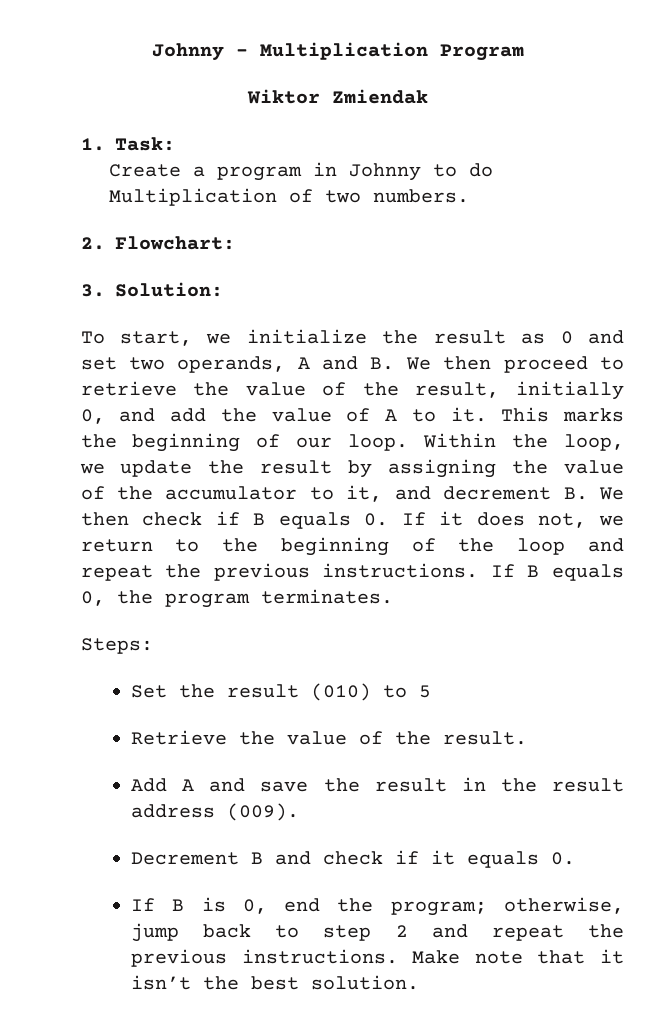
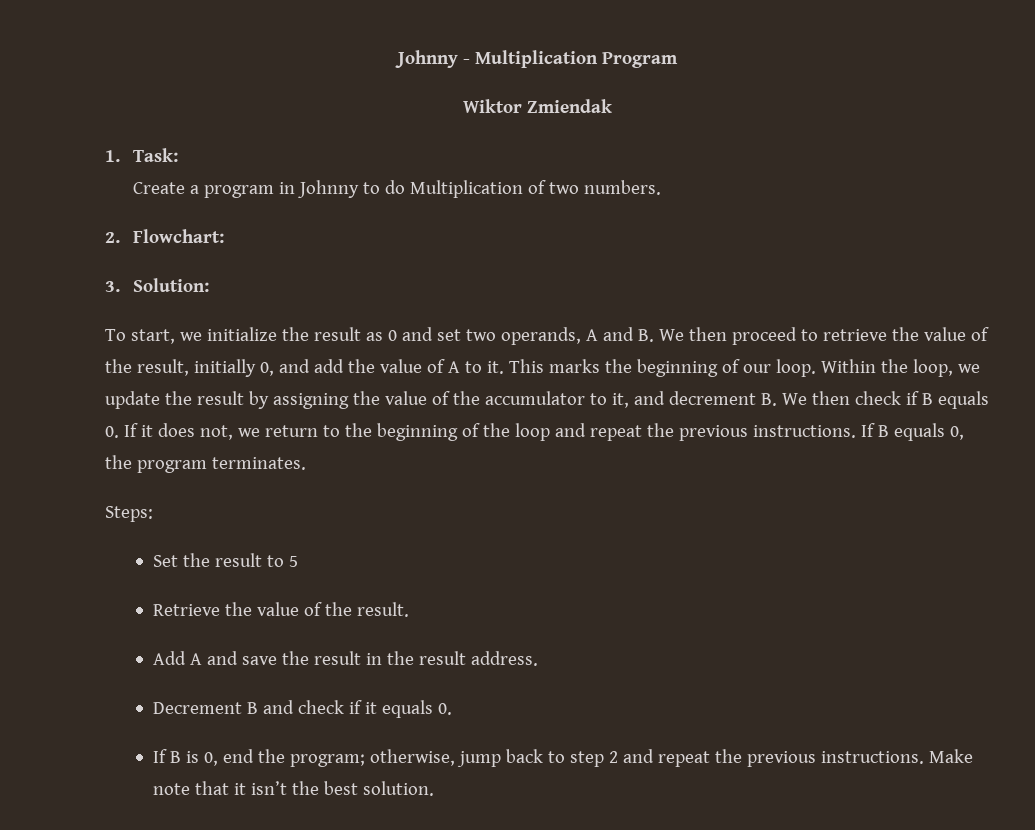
[311,683,372,701] (010) -> (263, 560) none
[131,803,300,821] address (009). -> [470,651,538,666] address.

